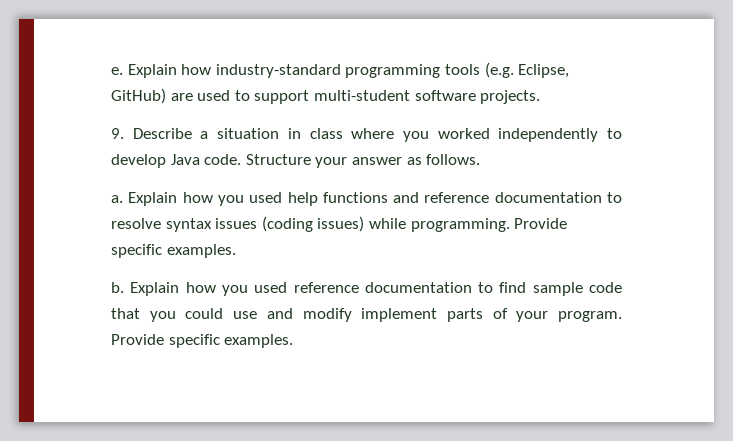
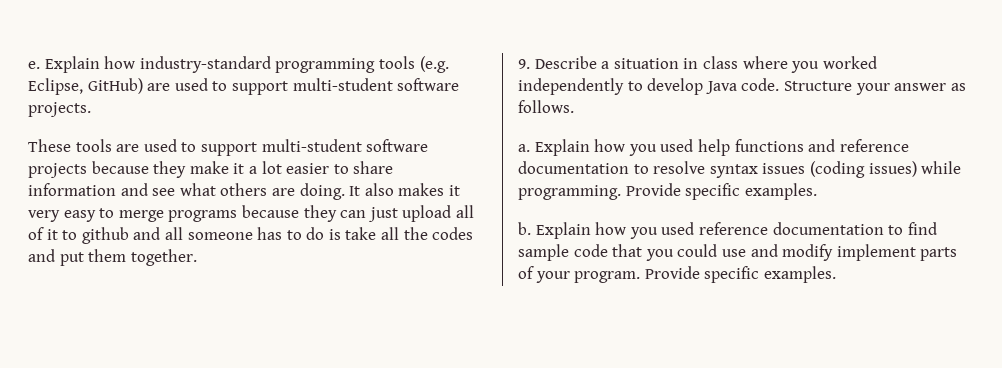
(541, 97) none -> [28,139,429,156] [28,161,394,178] [28,183,460,200] [28,205,474,222] [28,227,474,244] [28,249,197,266] // These tools are used to support multi-student software projects because they make it a lot easier to share information and see what others are doing. It also makes it very easy to merge programs because they can just upload all of it to github and all someone has to do is take all the codes and put them together.

